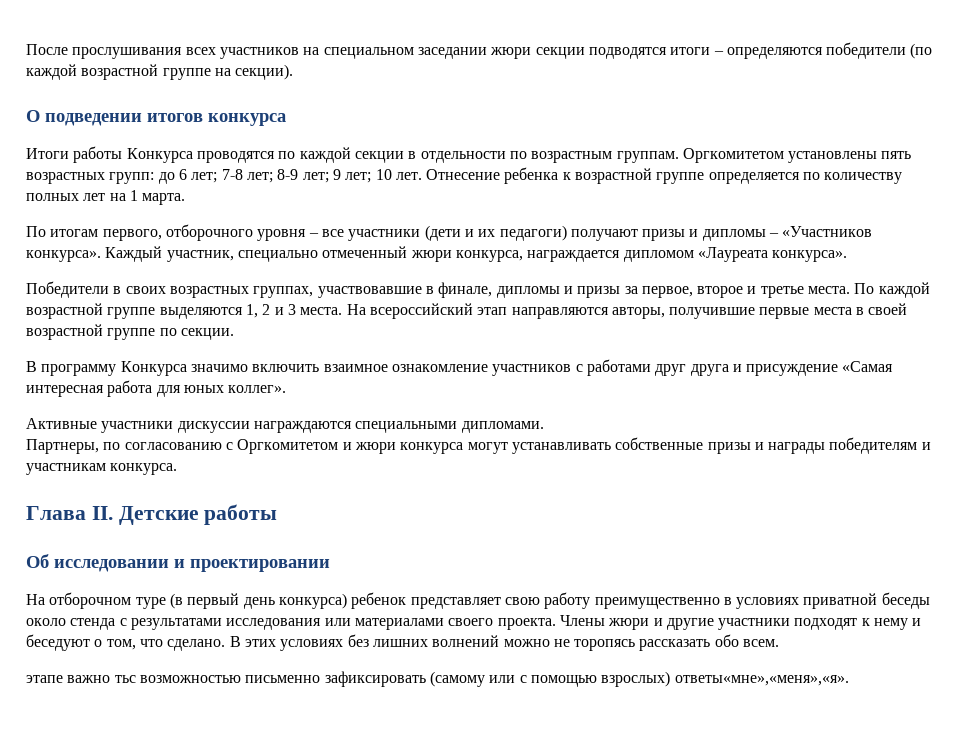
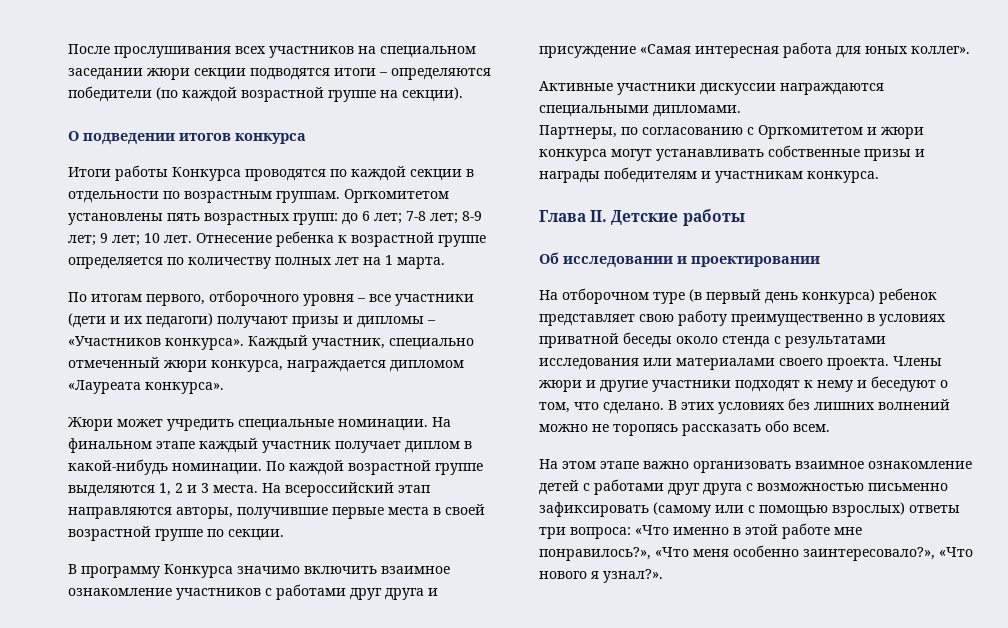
[26,281,851,298] Победители в своих возрастных группах, участвовавшие в финале, дипломы и призы за первое, второе и третье места. -> [68,417,451,431] [68,438,472,453] [68,459,262,475] Жюри может учредить специальные номинации. На финальном этапе каждый участник получает диплом в какой-нибудь номинации.
[26,675,136,683] этапе важно тьс -> [539,459,972,473] [539,479,753,495] На этом этапе важно организовать взаимное ознакомление детей с работами друг друга с
[674,675,849,686] ответы«мне»,«меня»,«я». -> [909,505,960,513] [539,523,862,539] [539,545,973,561] [539,569,663,583] ответы три вопроса: «Что именно в этой работе мне понравилось?», «Что меня особенно заинтересовало?», «Что нового я узнал?».

